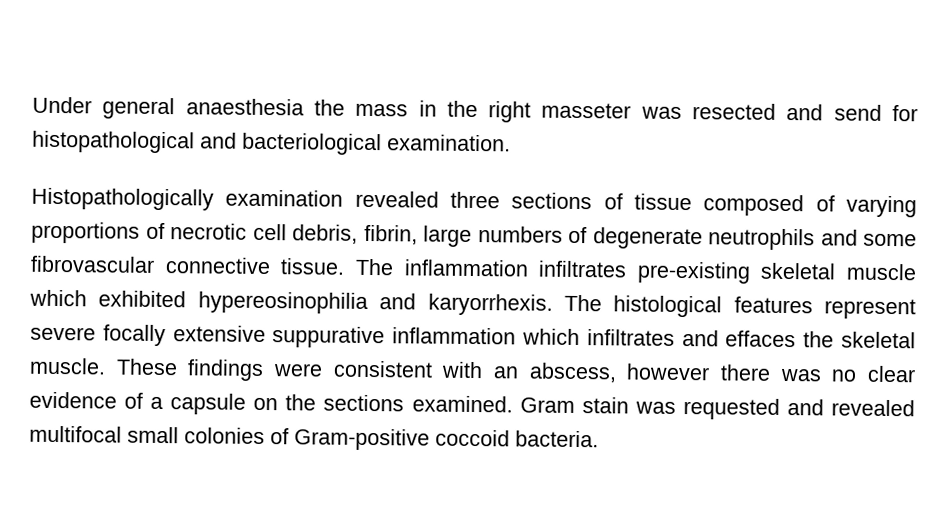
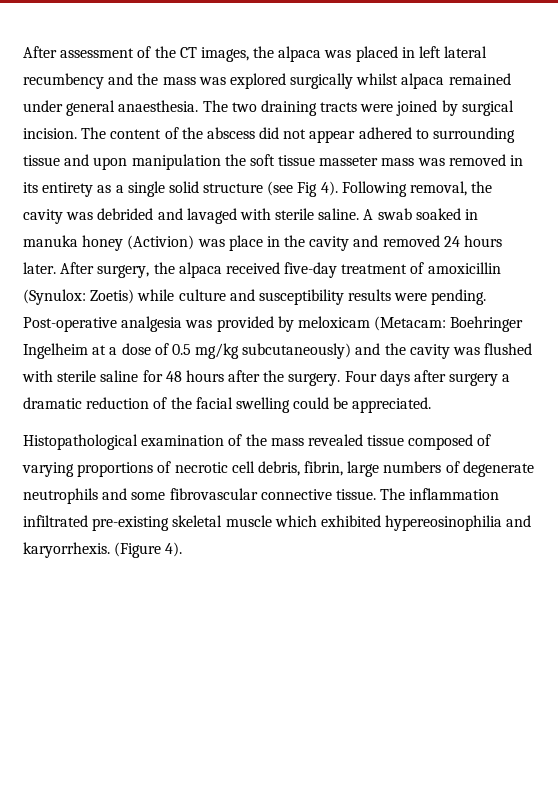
[32,96,918,123] [32,130,511,156] [31,187,623,211] Under general anaesthesia the mass in the right masseter was resected and send for histopathological and bacteriological examination. // Histopathologically examination revealed three sections of -> [23,46,488,62] [23,73,511,89] [23,100,514,116] [23,127,516,143] [23,154,524,170] [23,181,493,197] [23,208,479,224] [23,235,503,251] [23,262,501,278] [23,289,487,305] [23,316,524,332] [23,343,533,359] [22,370,511,386] [23,397,432,413] [23,434,363,450] After assessment of the CT images, the alpaca was placed in left lateral recumbency and the mass was explored surgically whilst alpaca remained under general anaesthesia. The two draining tracts were joined by surgical incision. The content of the abscess did not appear adhered to surrounding tissue and upon manipulation the soft tissue masseter mass was removed in its entirety as a single solid structure (see Fig 4). Following removal, the cavity was debrided and lavaged with sterile saline. A swab soaked in manuka honey (Activion) was place in the cavity and removed 24 hours later. After surgery, the alpaca received five-day treatment of amoxicillin (Synulox: Zoetis) while culture and susceptibility results were pending. Post-operative analgesia was provided by meloxicam (Metacam: Boehringer Ingelheim at a dose of 0.5 mg/kg subcutaneously) and the cavity was flushed with sterile saline for 48 hours after the surgery. Four days after surgery a dramatic reduction of the facial swelling could be appreciated. // Histopathological examination of the mass revealed
[538,260,628,278] infiltrates -> [23,515,88,527] infiltrated
[563,294,916,320] [30,324,916,349] [29,357,916,383] [29,391,916,420] [29,425,599,451] The histological features represent severe focally extensive suppurative inflammation which infiltrates and effaces the skeletal muscle. These findings were consistent with an abscess, however there was no clear evidence of a capsule on the sections examined. Gram stain was requested and revealed multifocal small colonies of Gram-positive coccoid bacteria. -> [114,542,183,558] (Figure 4).

